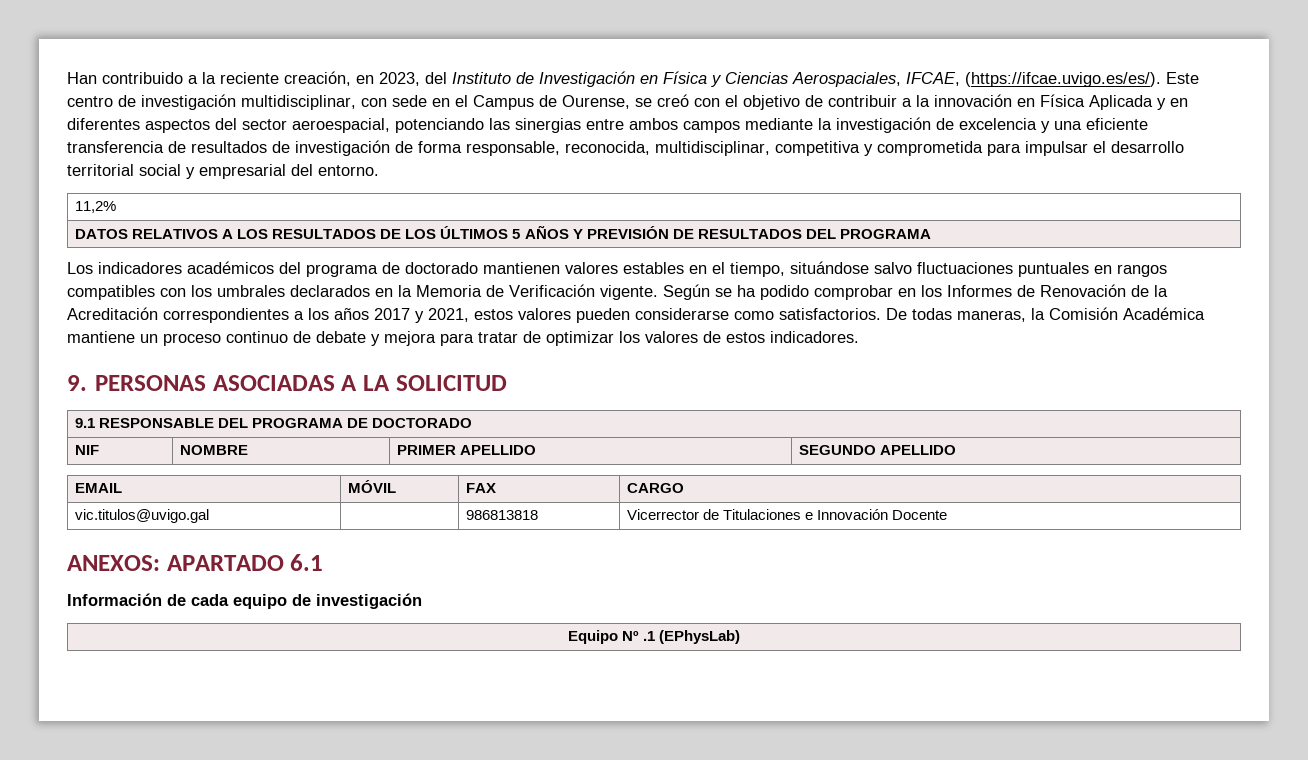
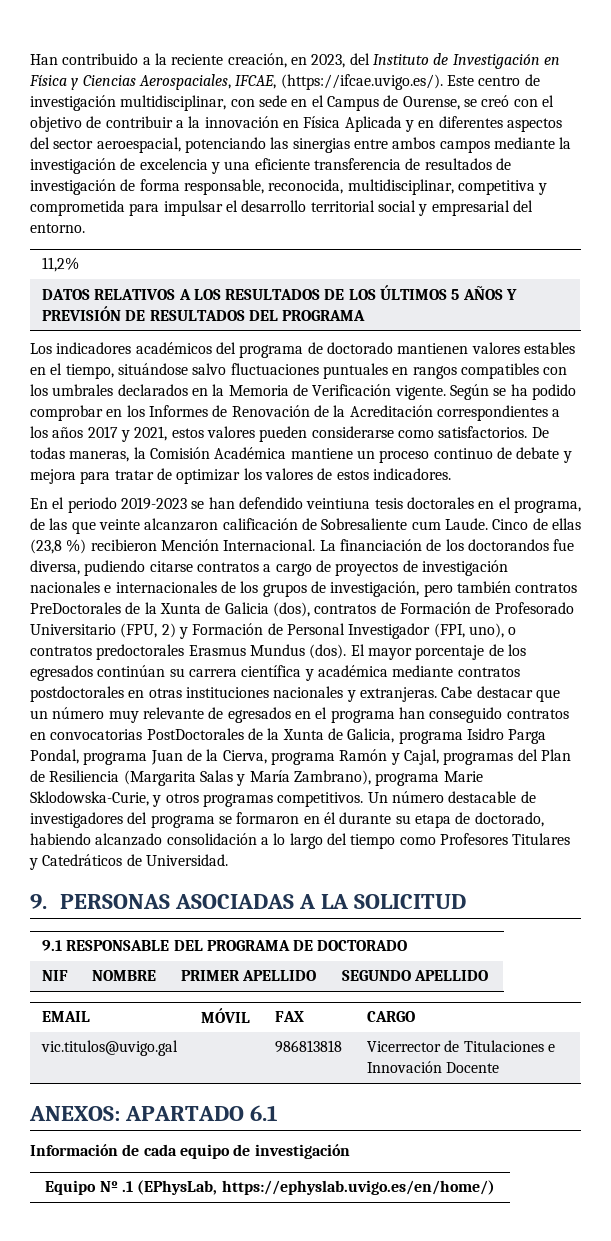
[965,72,1161,87] (https://ifcae.uvigo.es/es/). -> [280,74,443,90] (https://ifcae.uvigo.es/).
(859, 337) none -> [30,497,581,513] [30,518,581,534] [30,539,575,554] [30,560,508,576] [30,581,578,597] [30,602,574,617] [30,623,517,639] [30,644,526,660] [30,665,520,681] [30,686,560,702] [30,707,569,723] [30,728,547,744] [30,749,571,765] [30,770,483,786] [30,791,536,807] [30,812,544,828] [30,833,571,849] [29,854,228,870] // En el periodo 2019-2023 se han defendido veintiuna tesis doctorales en el programa, de las que veinte alcanzaron calificación de Sobresaliente cum Laude. Cinco de ellas (23,8 %) recibieron Mención Internacional. La financiación de los doctorandos fue diversa, pudiendo citarse contratos a cargo de proyectos de investigación nacionales e internacionales de los grupos de investigación, pero también contratos PreDoctorales de la Xunta de Galicia (dos), contratos de Formación de Profesorado Universitario (FPU, 2) y Formación de Personal Investigador (FPI, uno), o contratos predoctorales Erasmus Mundus (dos). El mayor porcentaje de los egresados continúan su carrera científica y académica mediante contratos postdoctorales en otras instituciones nacionales y extranjeras. Cabe destacar que un número muy relevante de egresados en el programa han conseguido contratos en convocatorias PostDoctorales de la Xunta de Galicia, programa Isidro Parga Pondal, programa Juan de la Cierva, programa Ramón y Cajal, programas del Plan de Resiliencia (Margarita Salas y María Zambrano), programa Marie Sklodowska-Curie, y otros programas competitivos. Un número destacable de investigadores del programa se formaron en él durante su etapa de doctorado, habiendo alcanzado consolidación a lo largo del tiempo como Profesores Titulares y Catedráticos de Universidad.
[658,630,740,644] (EPhysLab) -> [137,1180,495,1195] (EPhysLab, https://ephyslab.uvigo.es/en/home/)

